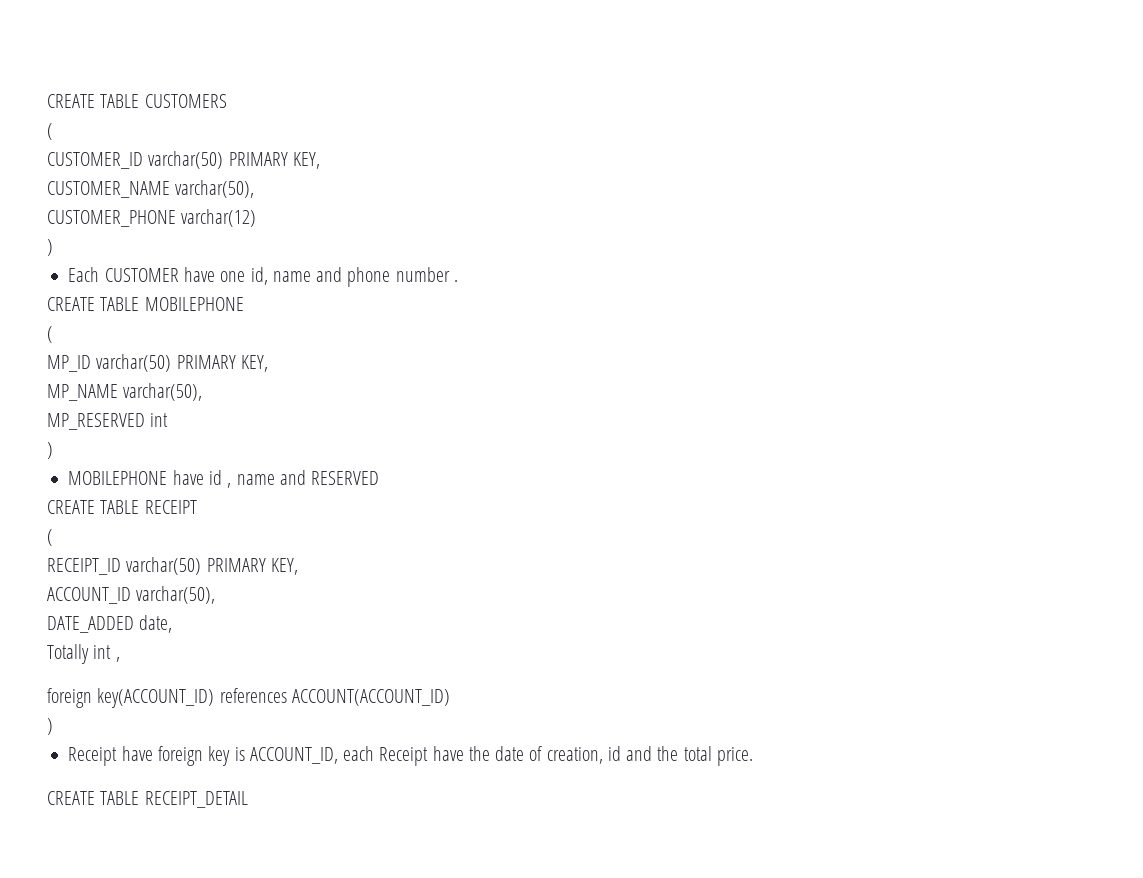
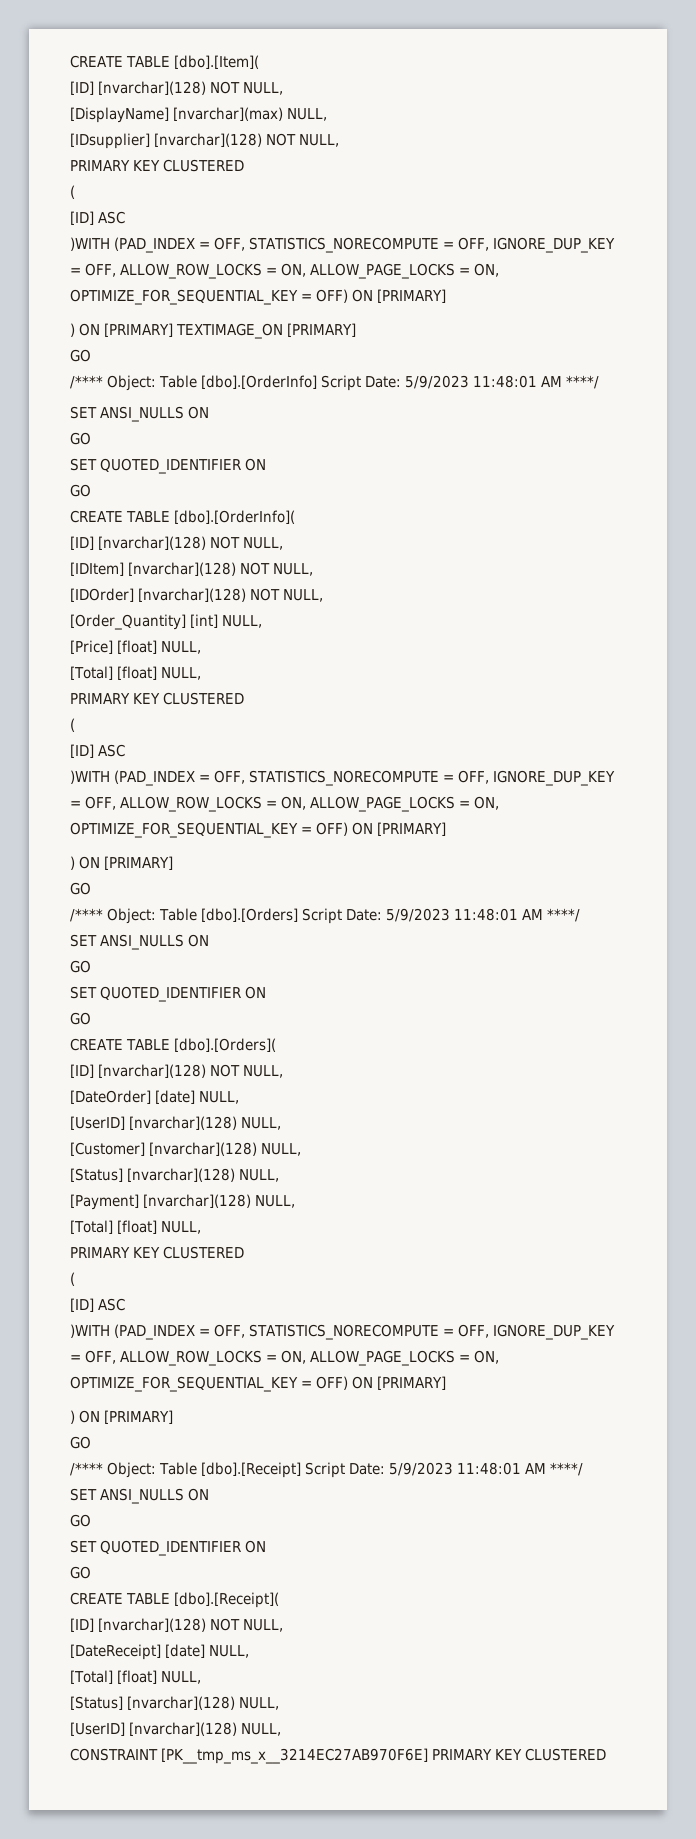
[47,94,227,108] [47,123,53,140] [47,151,320,169] [47,180,255,198] [47,209,257,227] [47,239,53,256] [68,267,458,287] [47,297,244,311] [47,326,53,343] [47,354,268,372] [47,383,203,401] [47,413,169,430] [47,442,53,459] [68,470,380,488] [47,500,197,514] [47,529,53,546] [47,557,298,575] [47,586,216,604] [47,615,173,633] [47,644,120,664] [47,688,450,708] [47,718,53,735] [68,746,753,766] [47,791,249,808] CREATE TABLE CUSTOMERS // ( // CUSTOMER_ID varchar(50) PRIMARY KEY, // CUSTOMER_NAME varchar(50), // CUSTOMER_PHONE varchar(12) // ) // Each CUSTOMER have one id, name and phone number . // CREATE TABLE MOBILEPHONE // ( // MP_ID varchar(50) PRIMARY KEY, // MP_NAME varchar(50), // MP_RESERVED int // ) // MOBILEPHONE have id , name and RESERVED // CREATE TABLE RECEIPT // ( // RECEIPT_ID varchar(50) PRIMARY KEY, // ACCOUNT_ID varchar(50), // DATE_ADDED date, // Totally int , // foreign key(ACCOUNT_ID) references ACCOUNT(ACCOUNT_ID) // ) // Receipt have foreign key is ACCOUNT_ID, each Receipt have the date of creation, id and the total price. // CREATE TABLE RECEIPT_DETAIL -> [70,55,260,69] [70,81,284,95] [70,107,328,123] [70,133,340,149] [70,159,245,172] [70,185,75,199] [70,211,126,225] [70,237,616,253] [70,263,500,279] [70,289,447,305] [70,323,357,339] [70,349,91,362] [70,375,600,391] [70,406,210,422] [70,432,91,445] [70,458,267,474] [70,484,91,497] [70,510,296,524] [70,536,284,550] [70,562,314,576] [70,588,324,602] [70,614,263,630] [70,640,202,654] [70,666,202,680] [70,692,245,705] [70,718,75,732] [70,744,126,758] [70,770,616,786] [70,796,500,812] [70,822,447,838] [70,856,174,870] [70,882,91,895] [70,908,581,924] [70,934,210,950] [70,960,91,973] [70,986,267,1002] [70,1012,91,1025] [70,1038,277,1052] [70,1064,284,1078] [70,1090,240,1104] [70,1116,282,1130] [70,1142,302,1156] [70,1168,280,1182] [70,1194,296,1210] [70,1220,202,1234] [70,1246,245,1259] [70,1272,75,1286] [70,1298,126,1312] [70,1324,616,1340] [70,1350,500,1366] [70,1376,447,1392] [70,1410,174,1424] [70,1436,91,1449] [70,1462,584,1478] [70,1488,210,1504] [70,1514,91,1527] [70,1540,267,1556] [70,1566,91,1579] [70,1592,280,1608] [70,1618,284,1632] [70,1644,250,1660] [70,1670,202,1684] [70,1696,280,1710] [70,1722,282,1736] [70,1748,607,1764] CREATE TABLE [dbo].[Item]( // [ID] [nvarchar](128) NOT NULL, // [DisplayName] [nvarchar](max) NULL, // [IDsupplier] [nvarchar](128) NOT NULL, // PRIMARY KEY CLUSTERED // ( // [ID] ASC // )WITH (PAD_INDEX = OFF, STATISTICS_NORECOMPUTE = OFF, IGNORE_DUP_KEY = OFF, ALLOW_ROW_LOCKS = ON, ALLOW_PAGE_LOCKS = ON, OPTIMIZE_FOR_SEQUENTIAL_KEY = OFF) ON [PRIMARY] // ) ON [PRIMARY] TEXTIMAGE_ON [PRIMARY] // GO // /**** Object: Table [dbo].[OrderInfo] Script Date: 5/9/2023 11:48:01 AM ****/ // SET ANSI_NULLS ON // GO // SET QUOTED_IDENTIFIER ON // GO // CREATE TABLE [dbo].[OrderInfo]( // [ID] [nvarchar](128) NOT NULL, // [IDItem] [nvarchar](128) NOT NULL, // [IDOrder] [nvarchar](128) NOT NULL, // [Order_Quantity] [int] NULL, // [Price] [float] NULL, // [Total] [float] NULL, // PRIMARY KEY CLUSTERED // ( // [ID] ASC // )WITH (PAD_INDEX = OFF, STATISTICS_NORECOMPUTE = OFF, IGNORE_DUP_KEY = OFF, ALLOW_ROW_LOCKS = ON, ALLOW_PAGE_LOCKS = ON, OPTIMIZE_FOR_SEQUENTIAL_KEY = OFF) ON [PRIMARY] // ) ON [PRIMARY] // GO // /**** Object: Table [dbo].[Orders] Script Date: 5/9/2023 11:48:01 AM ****/ // SET ANSI_NULLS ON // GO // SET QUOTED_IDENTIFIER ON // GO // CREATE TABLE [dbo].[Orders]( // [ID] [nvarchar](128) NOT NULL, // [DateOrder] [date] NULL, // [UserID] [nvarchar](128) NULL, // [Customer] [nvarchar](128) NULL, // [Status] [nvarchar](128) NULL, // [Payment] [nvarchar](128) NULL, // [Total] [float] NULL, // PRIMARY KEY CLUSTERED // ( // [ID] ASC // )WITH (PAD_INDEX = OFF, STATISTICS_NORECOMPUTE = OFF, IGNORE_DUP_KEY = OFF, ALLOW_ROW_LOCKS = ON, ALLOW_PAGE_LOCKS = ON, OPTIMIZE_FOR_SEQUENTIAL_KEY = OFF) ON [PRIMARY] // ) ON [PRIMARY] // GO // /**** Object: Table [dbo].[Receipt] Script Date: 5/9/2023 11:48:01 AM ****/ // SET ANSI_NULLS ON // GO // SET QUOTED_IDENTIFIER ON // GO // CREATE TABLE [dbo].[Receipt]( // [ID] [nvarchar](128) NOT NULL, // [DateReceipt] [date] NULL, // [Total] [float] NULL, // [Status] [nvarchar](128) NULL, // [UserID] [nvarchar](128) NULL, // CONSTRAINT [PK__tmp_ms_x__3214EC27AB970F6E] PRIMARY KEY CLUSTERED

